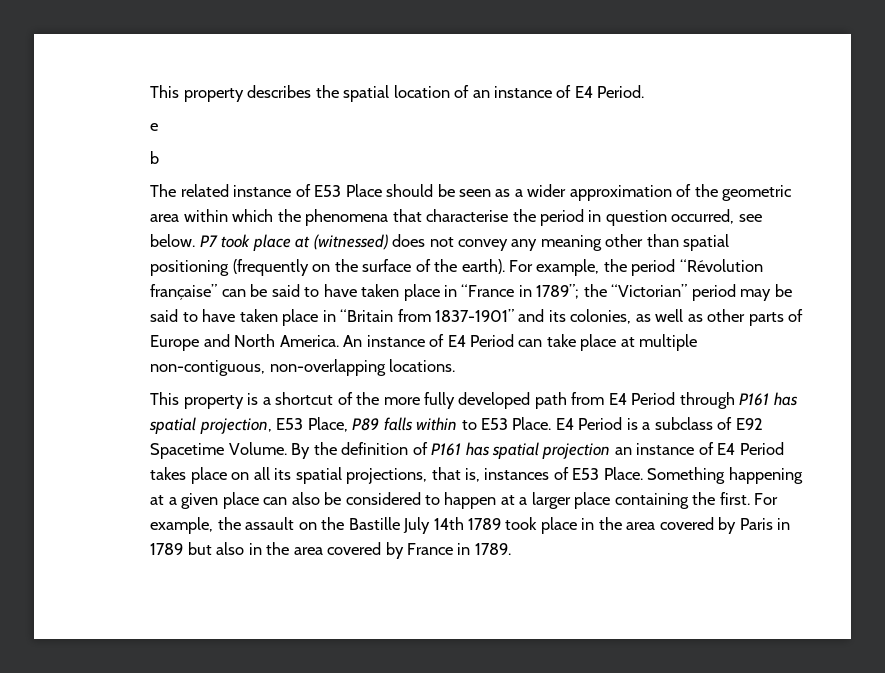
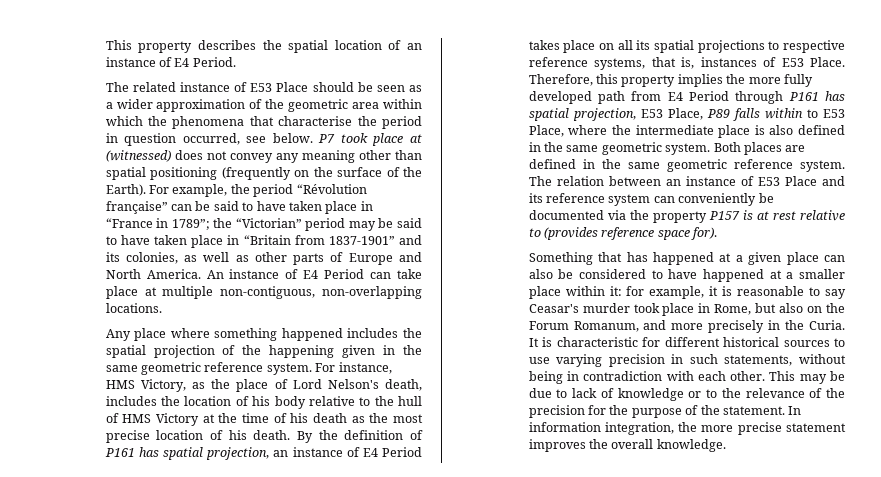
[150,123,159,131] [150,151,160,164] // e // b -> (236, 62) none
[461,259,505,274] earth). -> [105,184,146,196] Earth).
[150,392,353,409] This property is a shortcut of -> [105,328,423,341] [105,345,422,358] [105,362,392,375] [105,379,422,392] [105,396,422,409] [105,413,423,426] [105,430,423,443] [104,447,422,460] [528,40,845,53] [528,57,845,70] [528,74,723,87] Any place where something happened includes the spatial projection of the happening given in the same geometric reference system. For instance, HMS Victory, as the place of Lord Nelson's death, includes the location of his body relative to the hull of HMS Victory at the time of his death as the most precise location of his death. By the definition of P161 has spatial projection, an instance of E4 Period takes place on all its spatial projections to respective reference systems, that is, instances of E53 Place. Therefore, this property implies
[512,417,763,430] [150,442,784,459] [150,467,803,484] Place. E4 Period is a subclass of E92 Spacetime Volume. By the definition of P161 has spatial projection an instance of E4 Period takes place on all its spatial projections, that is, instances of E53 Place. Something happening -> [528,125,845,138] [528,142,806,155] [528,159,846,172] [528,176,845,186] [528,193,774,206] [528,210,845,223] [528,227,718,240] [528,252,714,265] Place, where the intermediate place is also defined in the same geometric system. Both places are defined in the same geometric reference system. The relation between an instance of E53 Place and its reference system can conveniently be documented via the property P157 is at rest relative to (provides reference space for). // Something that has happened
[444,492,779,509] [150,517,791,534] [150,542,511,559] happen at a larger place containing the first. For example, the assault on the Bastille July 14th 1789 took place in the area covered by Paris in 1789 but also in the area covered by France in 1789. -> [668,269,845,282] [528,286,847,299] [528,303,846,316] [528,320,845,333] [528,337,845,347] [528,354,847,367] [528,371,845,384] [528,388,845,401] [528,405,802,418] [528,422,846,435] [528,439,726,452] have happened at a smaller place within it: for example, it is reasonable to say Ceasar's murder took place in Rome, but also on the Forum Romanum, and more precisely in the Curia. It is characteristic for different historical sources to use varying precision in such statements, without being in contradiction with each other. This may be due to lack of knowledge or to the relevance of the precision for the purpose of the statement. In information integration, the more precise statement improves the overall knowledge.

